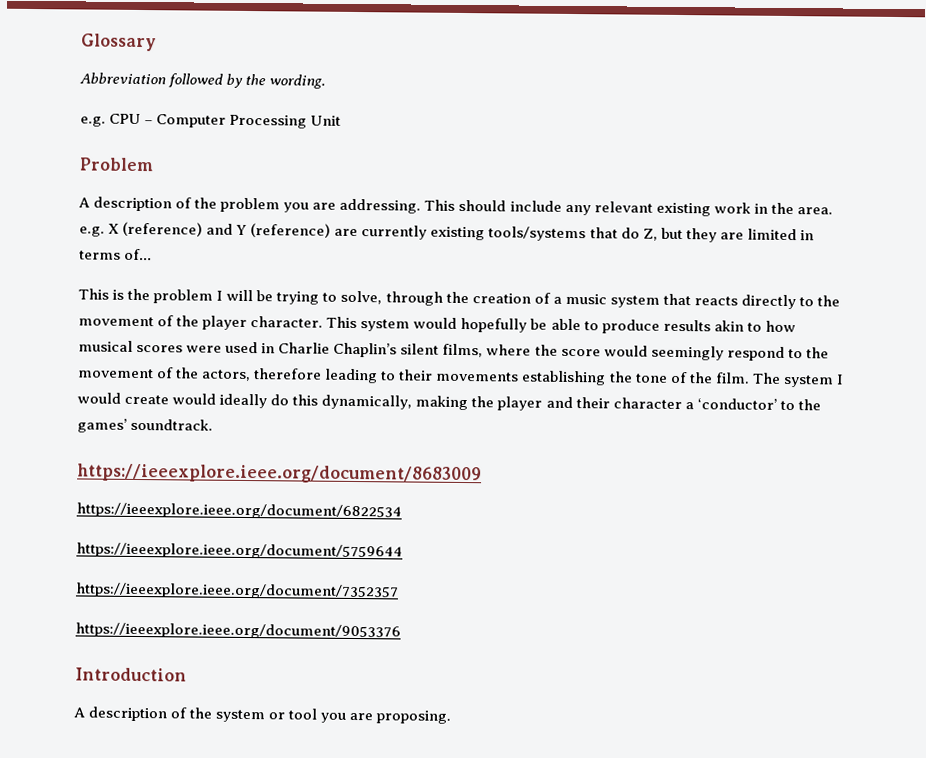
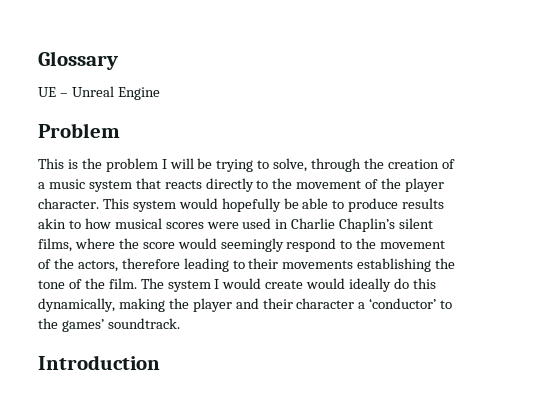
[79,72,327,89] [80,113,342,129] [79,157,154,172] [78,196,833,217] [79,221,814,243] [79,248,153,261] Abbreviation followed by the wording. // e.g. CPU – Computer Processing Unit // Problem // A description of the problem you are addressing. This should include any relevant existing work in the area. e.g. X (reference) and Y (reference) are currently existing tools/systems that do Z, but they are limited in terms of… -> [38,86,160,100] [38,123,120,138] UE – Unreal Engine // Problem
[77,463,482,485] [76,502,402,520] [76,542,403,560] [75,582,399,600] [75,622,401,640] [75,667,187,682] [73,706,452,724] https://ieeexplore.ieee.org/document/8683009 // https://ieeexplore.ieee.org/document/6822534 // https://ieeexplore.ieee.org/document/5759644 // https://ieeexplore.ieee.org/document/7352357 // https://ieeexplore.ieee.org/document/9053376 // Introduction // A description of the system or tool you are proposing. -> [38,355,160,370] Introduction

